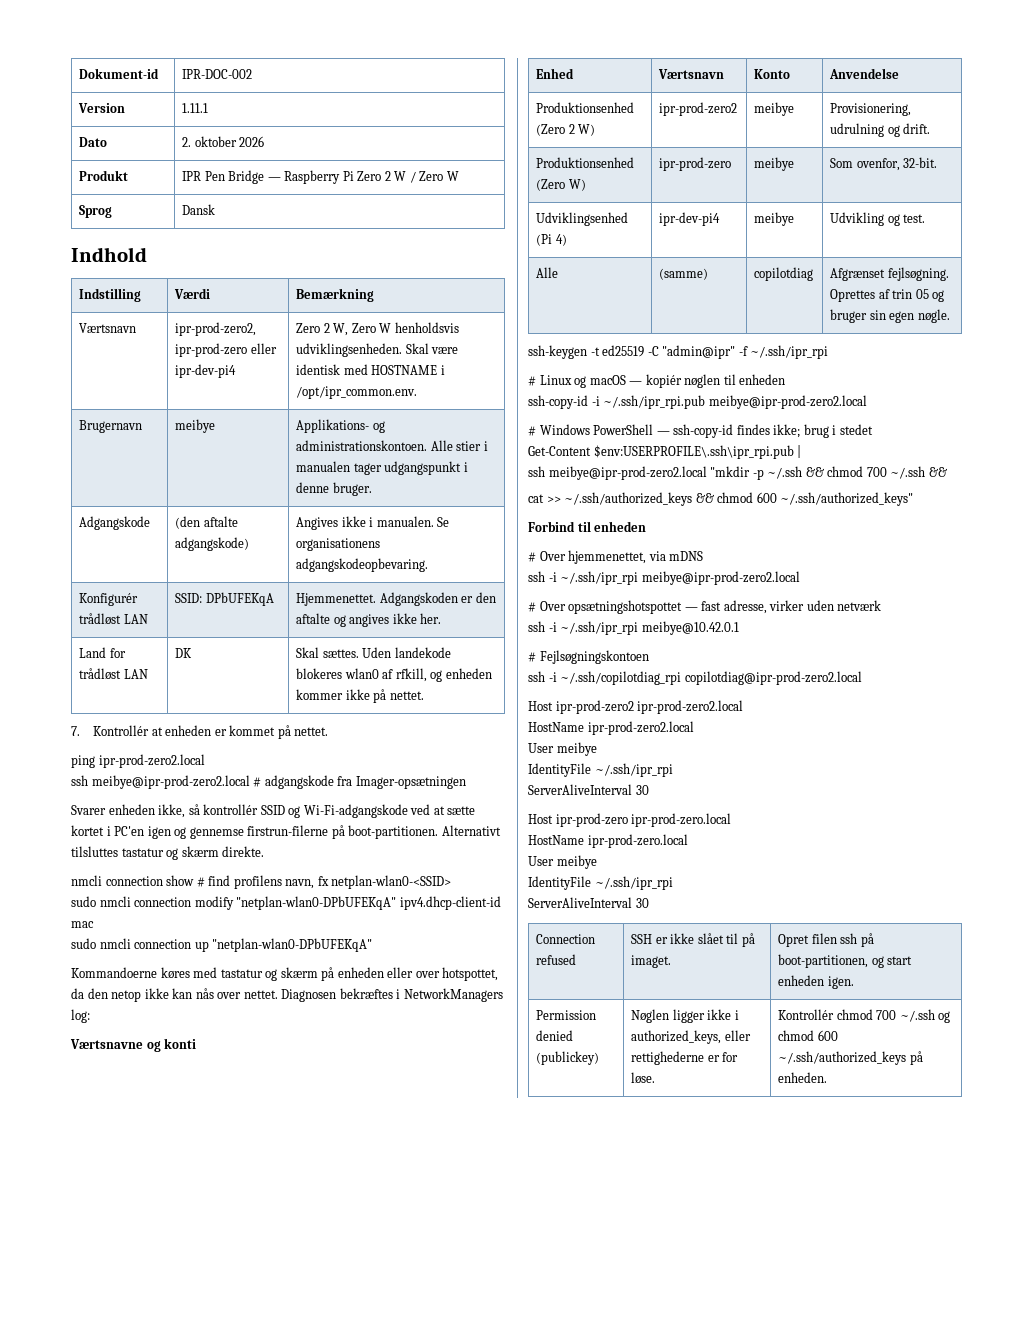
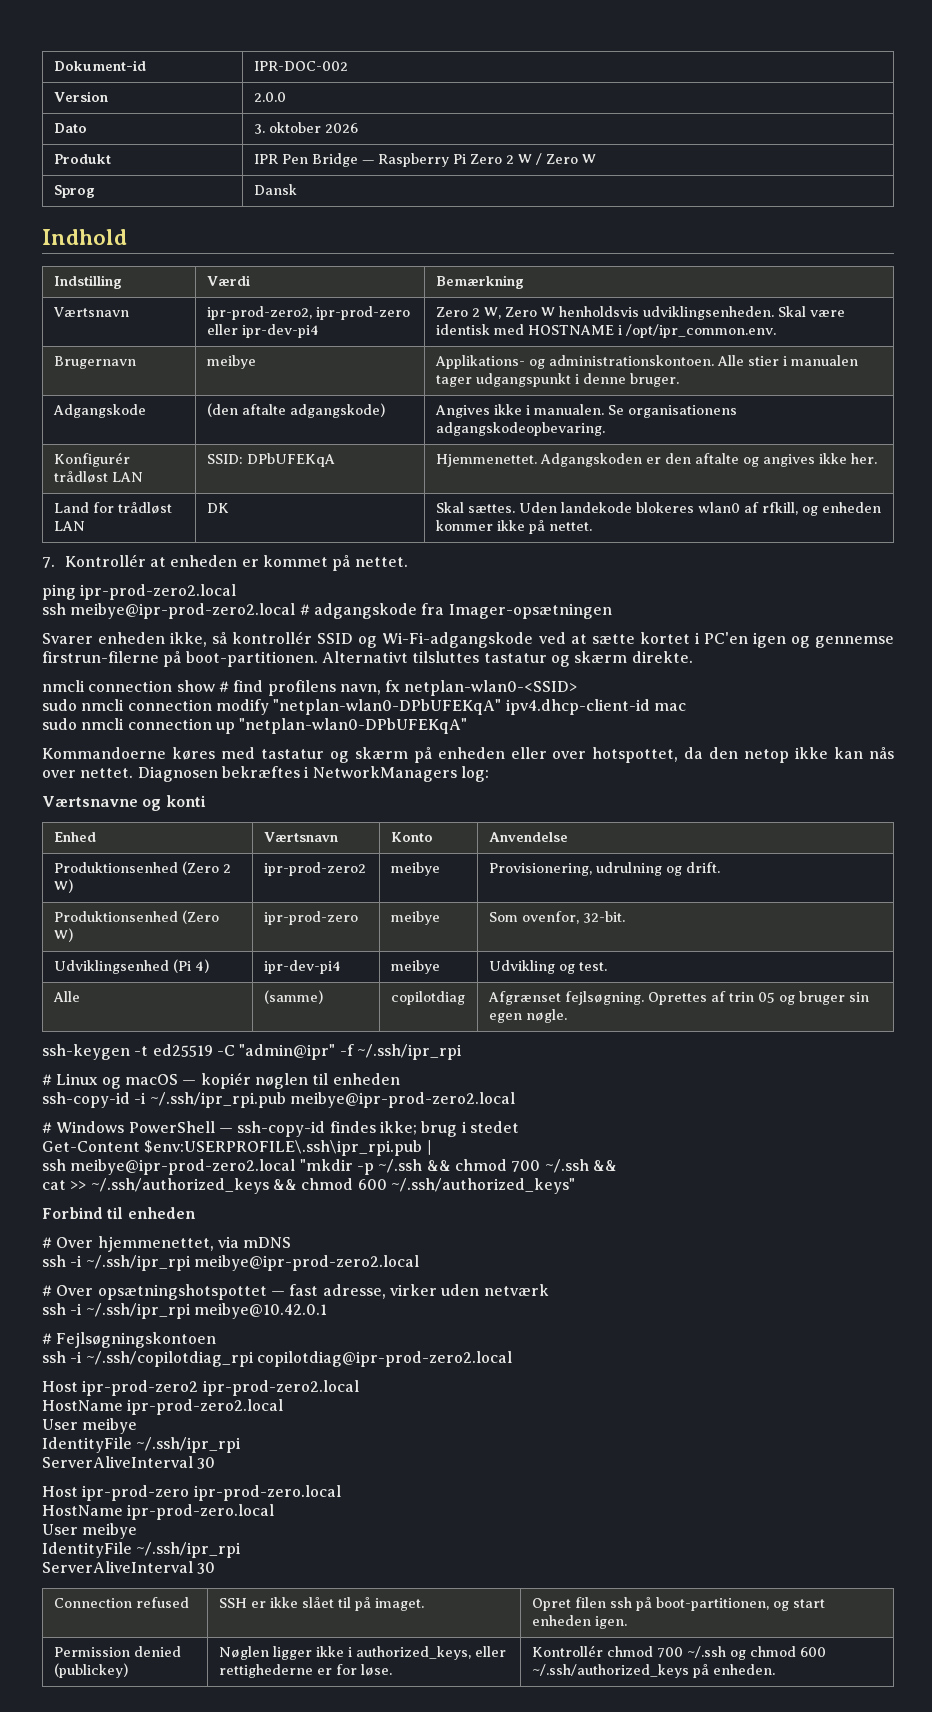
[182,103,209,113] 1.11.1 -> [253,92,286,102] 2.0.0
[182,137,192,147] 2. -> [253,124,265,134] 3.

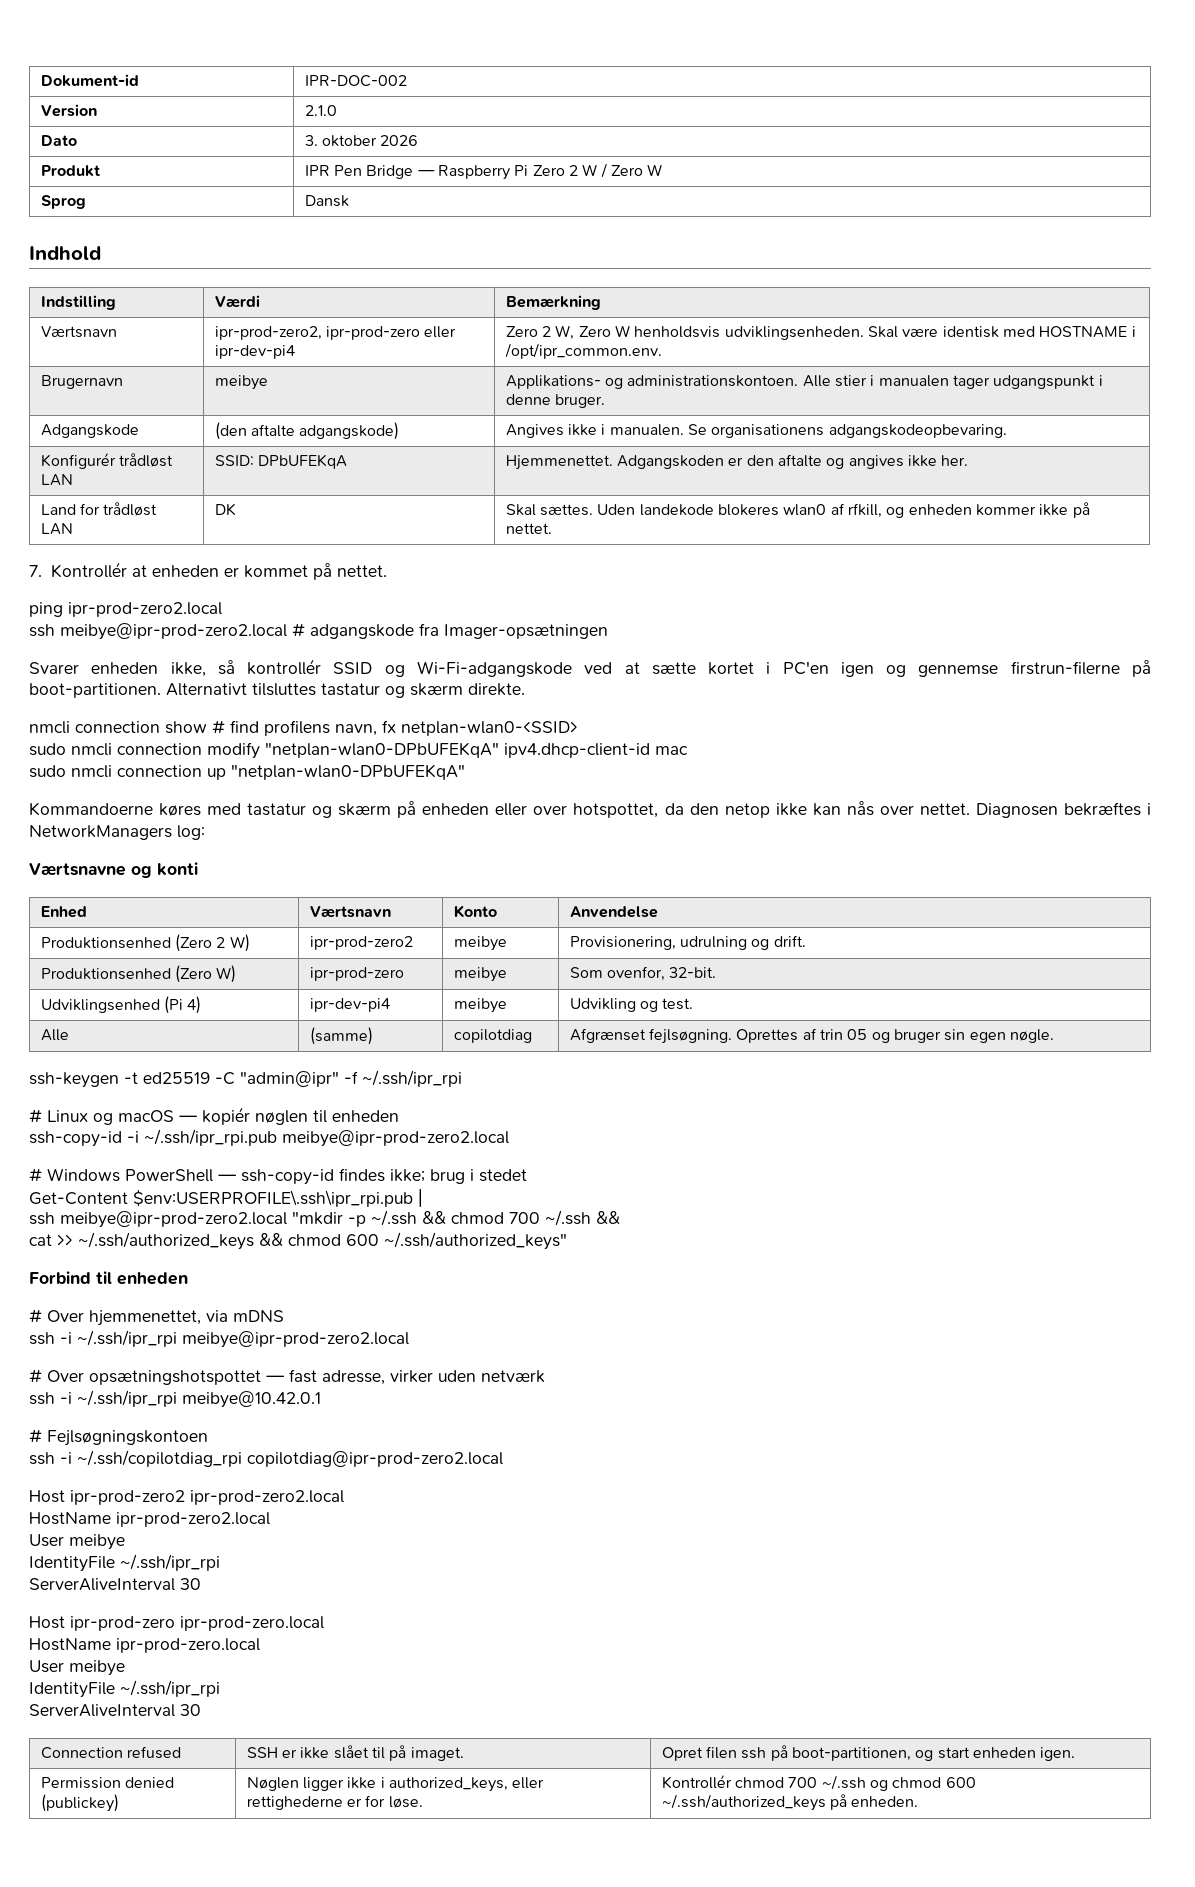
[253,92,286,102] 2.0.0 -> [304,105,337,116] 2.1.0

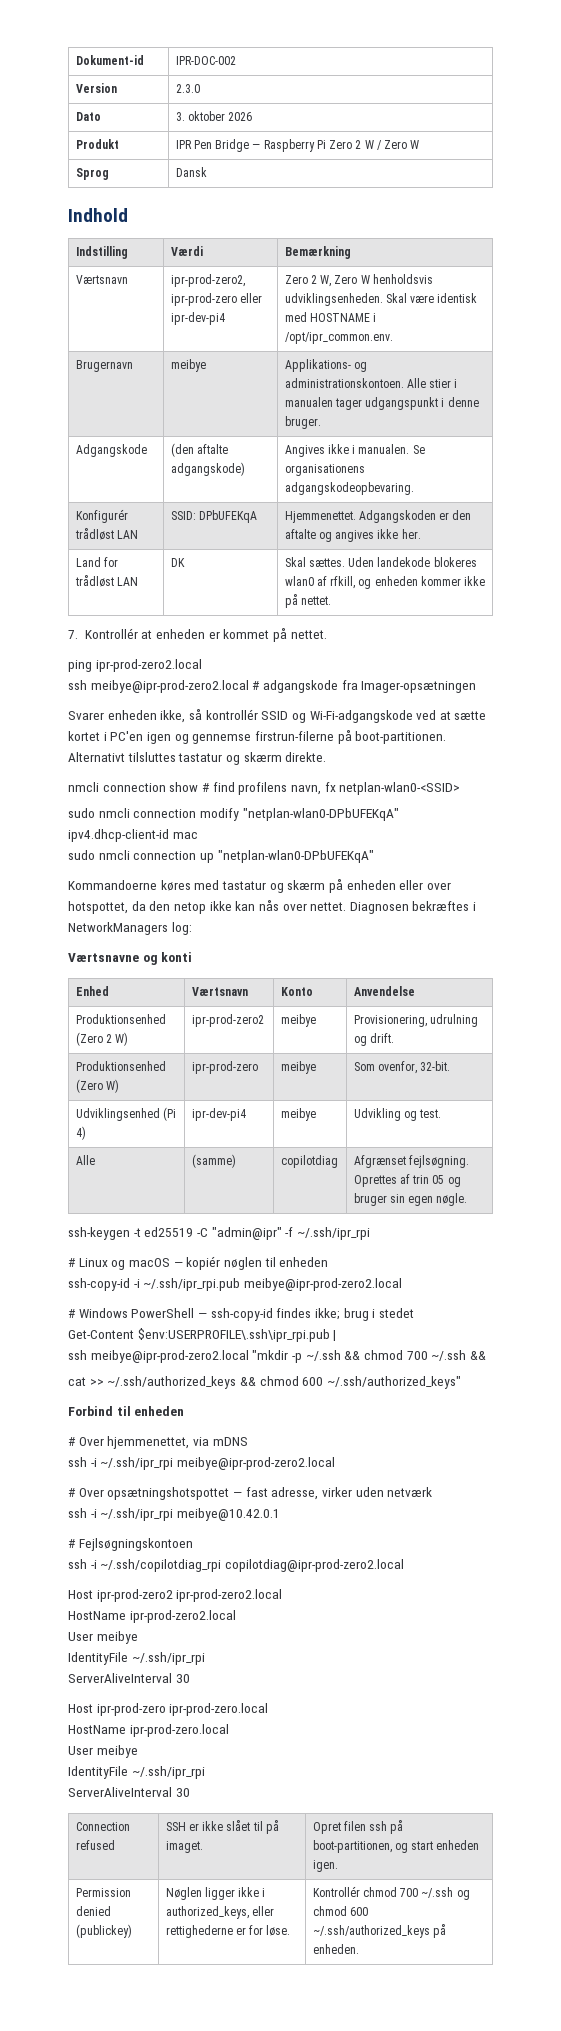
[304,105,337,116] 2.1.0 -> [175,84,200,93] 2.3.0

